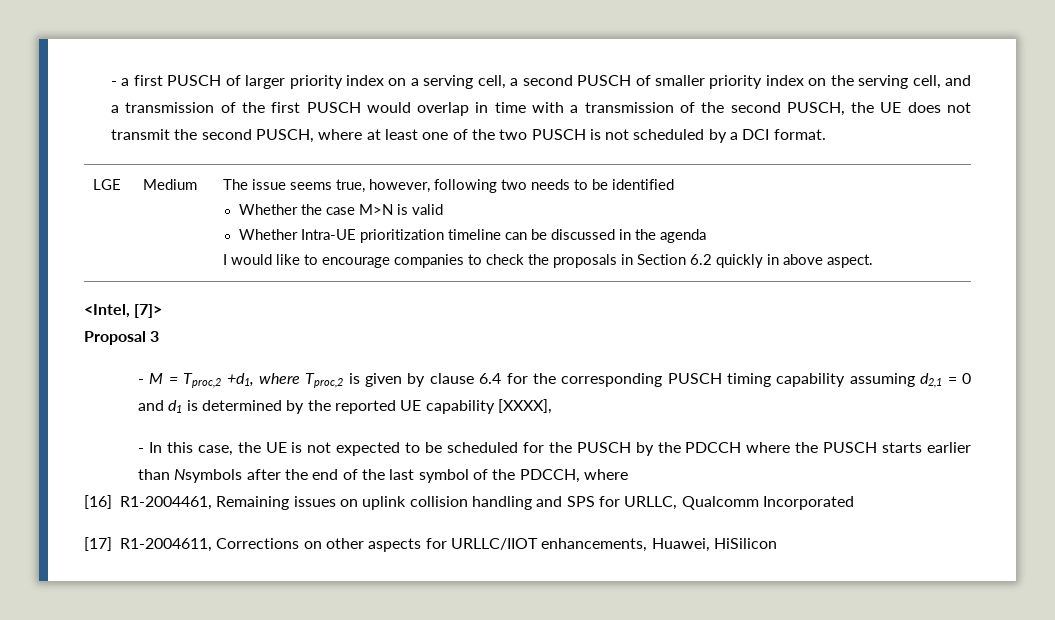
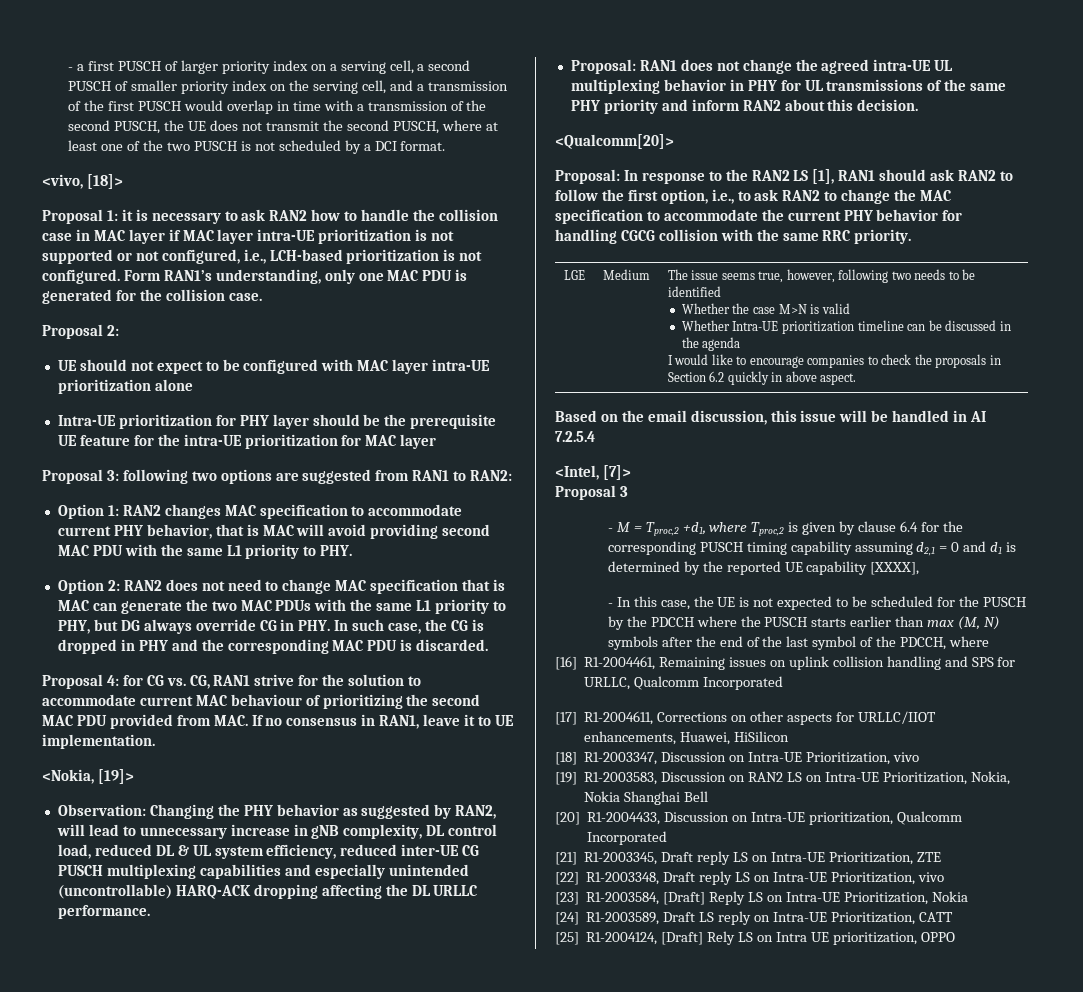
(826, 134) none -> [42,174,123,189] [42,209,498,224] [42,229,455,244] [42,249,483,264] [42,269,468,284] [42,289,262,304] [42,324,119,339] [57,359,491,374] [57,379,193,394] [57,414,497,429] [57,434,437,449] [42,469,513,484] [57,504,463,519] [57,524,491,539] [57,544,353,559] [57,579,506,594] [57,599,506,614] [57,619,484,634] [57,639,489,654] [42,674,422,689] [42,694,481,709] [42,714,514,729] [42,734,155,749] [42,769,134,784] [57,804,497,819] [56,824,498,839] [57,844,480,859] [57,864,469,879] [57,884,478,899] [57,905,150,919] [570,59,954,74] [570,79,1007,94] [570,99,919,114] [555,134,674,149] [555,169,1013,184] [555,189,952,204] [555,209,963,224] [555,229,912,244] // <vivo, [18]> // Proposal 1: it is necessary to ask RAN2 how to handle the collision case in MAC layer if MAC layer intra-UE prioritization is not supported or not configured, i.e., LCH-based prioritization is not configured. Form RAN1’s understanding, only one MAC PDU is generated for the collision case. // Proposal 2: // UE should not expect to be configured with MAC layer intra-UE prioritization alone // Intra-UE prioritization for PHY layer should be the prerequisite UE feature for the intra-UE prioritization for MAC layer // Proposal 3: following two options are suggested from RAN1 to RAN2: // Option 1: RAN2 changes MAC specification to accommodate current PHY behavior, that is MAC will avoid providing second MAC PDU with the same L1 priority to PHY. // Option 2: RAN2 does not need to change MAC specification that is MAC can generate the two MAC PDUs with the same L1 priority to PHY, but DG always override CG in PHY. In such case, the CG is dropped in PHY and the corresponding MAC PDU is discarded. // Proposal 4: for CG vs. CG, RAN1 strive for the solution to accommodate current MAC behaviour of prioritizing the second MAC PDU provided from MAC. If no consensus in RAN1, leave it to UE implementation. // <Nokia, [19]> // Observation: Changing the PHY behavior as suggested by RAN2, will lead to unnecessary increase in gNB complexity, DL control load, reduced DL & UL system efficiency, reduced inter-UE CG PUSCH multiplexing capabilities and especially unintended (uncontrollable) HARQ-ACK dropping affecting the DL URLLC performance. // Proposal: RAN1 does not change the agreed intra-UE UL multiplexing behavior in PHY for UL transmissions of the same PHY priority and inform RAN2 about this decision. // <Qualcomm[20]> // Proposal: In response to the RAN2 LS [1], RAN1 should ask RAN2 to follow the first option, i.e., to ask RAN2 to change the MAC specification to accommodate the current PHY behavior for handling CGCG collision with the same RRC priority.
(873, 261) none -> [555,410,987,425] [555,431,595,442] // Based on the email discussion, this issue will be handled in AI 7.2.5.4
[174,469,243,483] Nsymbols -> [927,616,1000,630] [607,636,658,650] max (M, N) symbols
(777, 543) none -> [555,752,919,765] [555,771,1010,785] [584,791,709,805] [555,811,962,825] [587,831,668,845] [555,851,941,865] [555,871,944,885] [555,891,968,905] [555,911,953,925] [555,931,955,945] // [18] R1-2003347, Discussion on Intra-UE Prioritization, vivo // [19] R1-2003583, Discussion on RAN2 LS on Intra-UE Prioritization, Nokia, Nokia Shanghai Bell // [20] R1-2004433, Discussion on Intra-UE prioritization, Qualcomm Incorporated // [21] R1-2003345, Draft reply LS on Intra-UE Prioritization, ZTE // [22] R1-2003348, Draft reply LS on Intra-UE Prioritization, vivo // [23] R1-2003584, [Draft] Reply LS on Intra-UE Prioritization, Nokia // [24] R1-2003589, Draft LS reply on Intra-UE Prioritization, CATT // [25] R1-2004124, [Draft] Rely LS on Intra UE prioritization, OPPO

